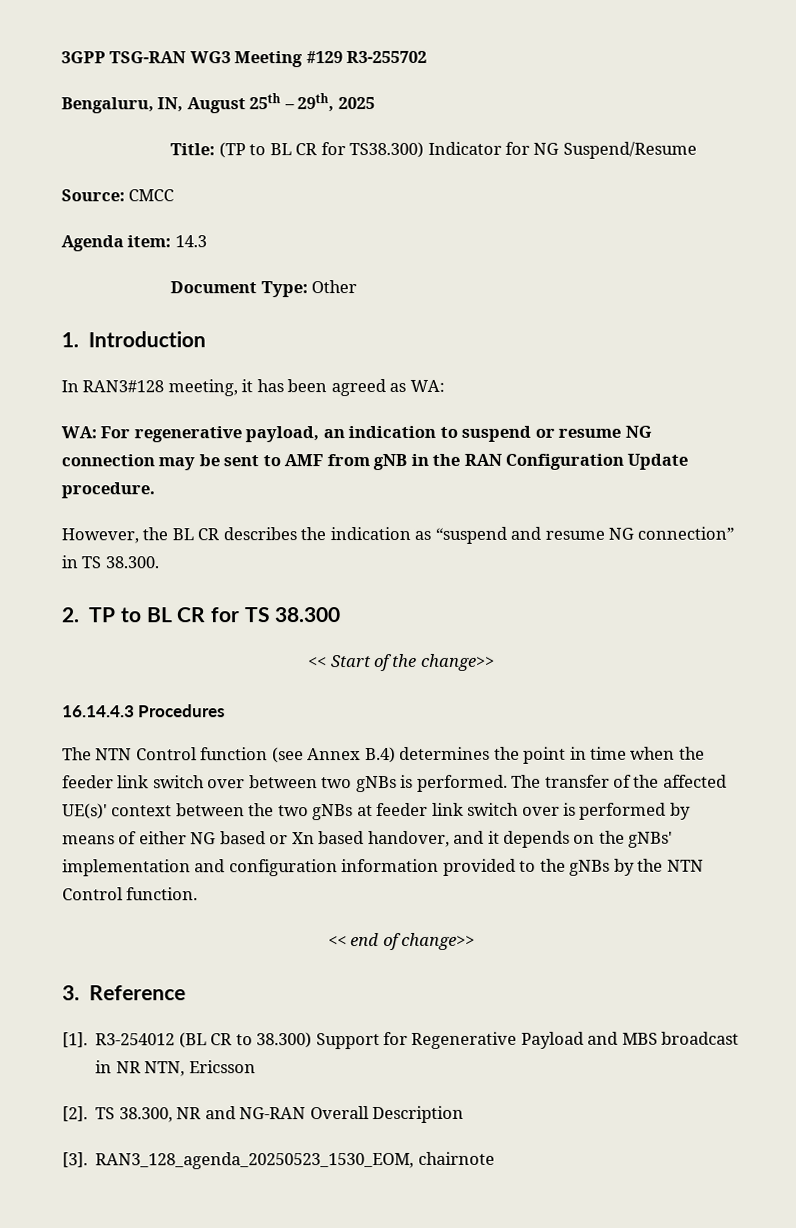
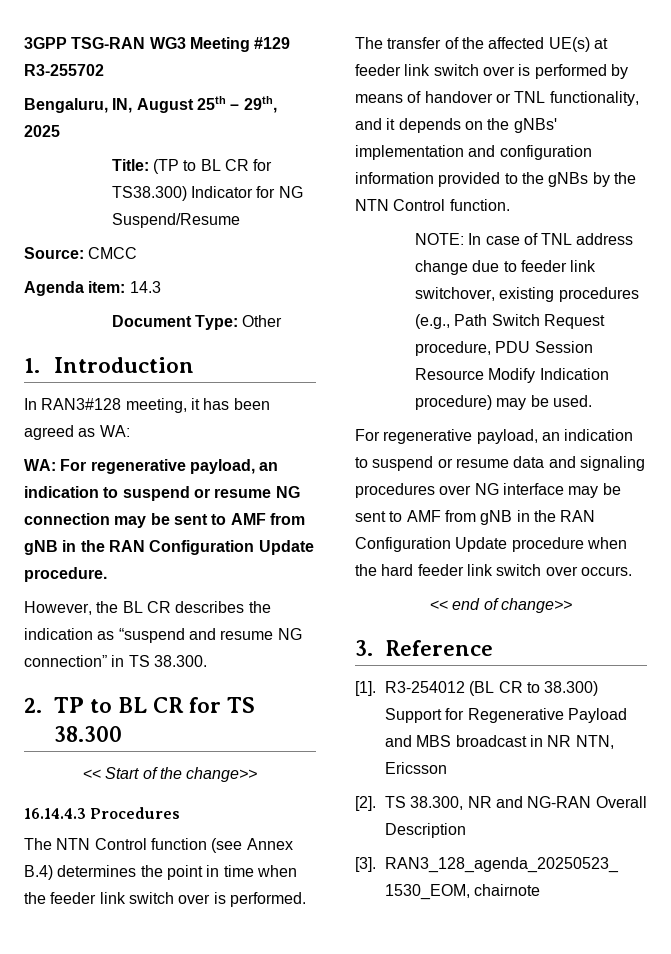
[248,775,397,793] between two gNBs -> (211, 899) none
[62,803,354,821] UE(s)' context between the two gNBs -> [548,37,590,52] UE(s)
[138,830,450,848] either NG based or Xn based handover, -> [424,91,639,106] handover or TNL functionality,
(199, 894) none -> [414,233,634,245] [414,260,597,275] [414,287,639,302] [414,314,605,329] [414,341,593,356] [414,368,609,383] [414,395,592,410] [355,429,634,444] [355,456,645,471] [355,483,621,498] [355,510,596,525] [355,537,627,552] [355,564,632,576] // NOTE: In case of TNL address change due to feeder link switchover, existing procedures (e.g., Path Switch Request procedure, PDU Session Resource Modify Indication procedure) may be used. // For regenerative payload, an indication to suspend or resume data and signaling procedures over NG interface may be sent to AMF from gNB in the RAN Configuration Update procedure when the hard feeder link switch over occurs.

